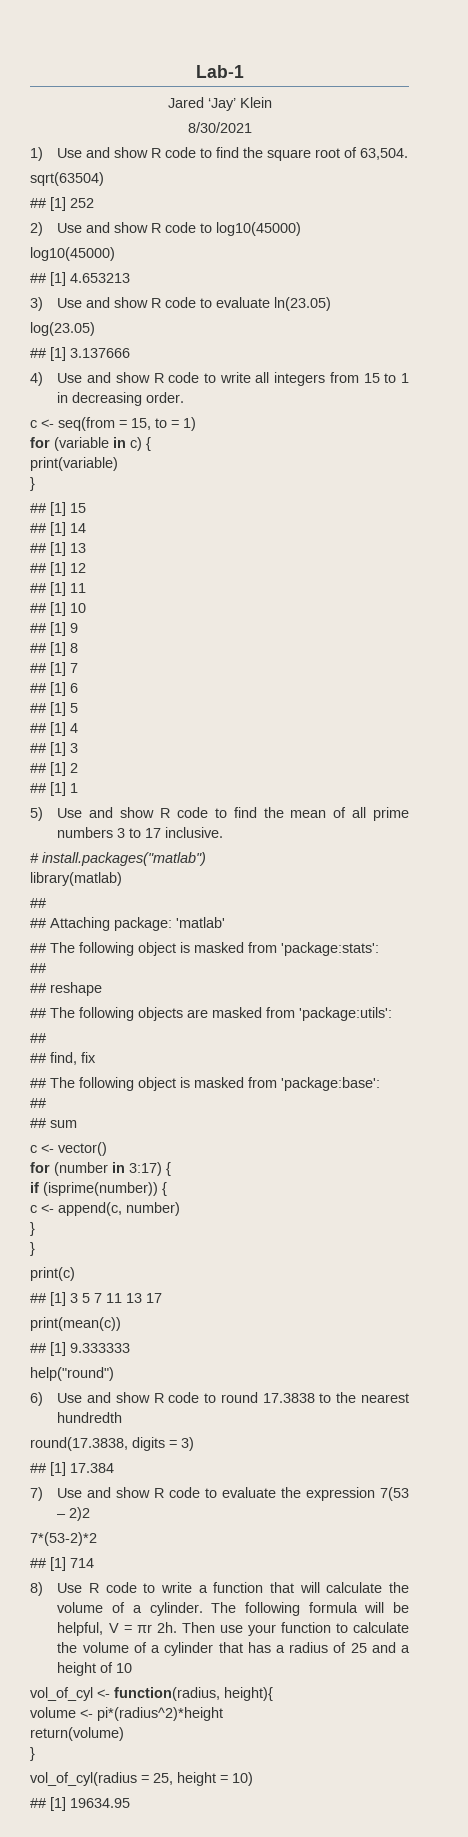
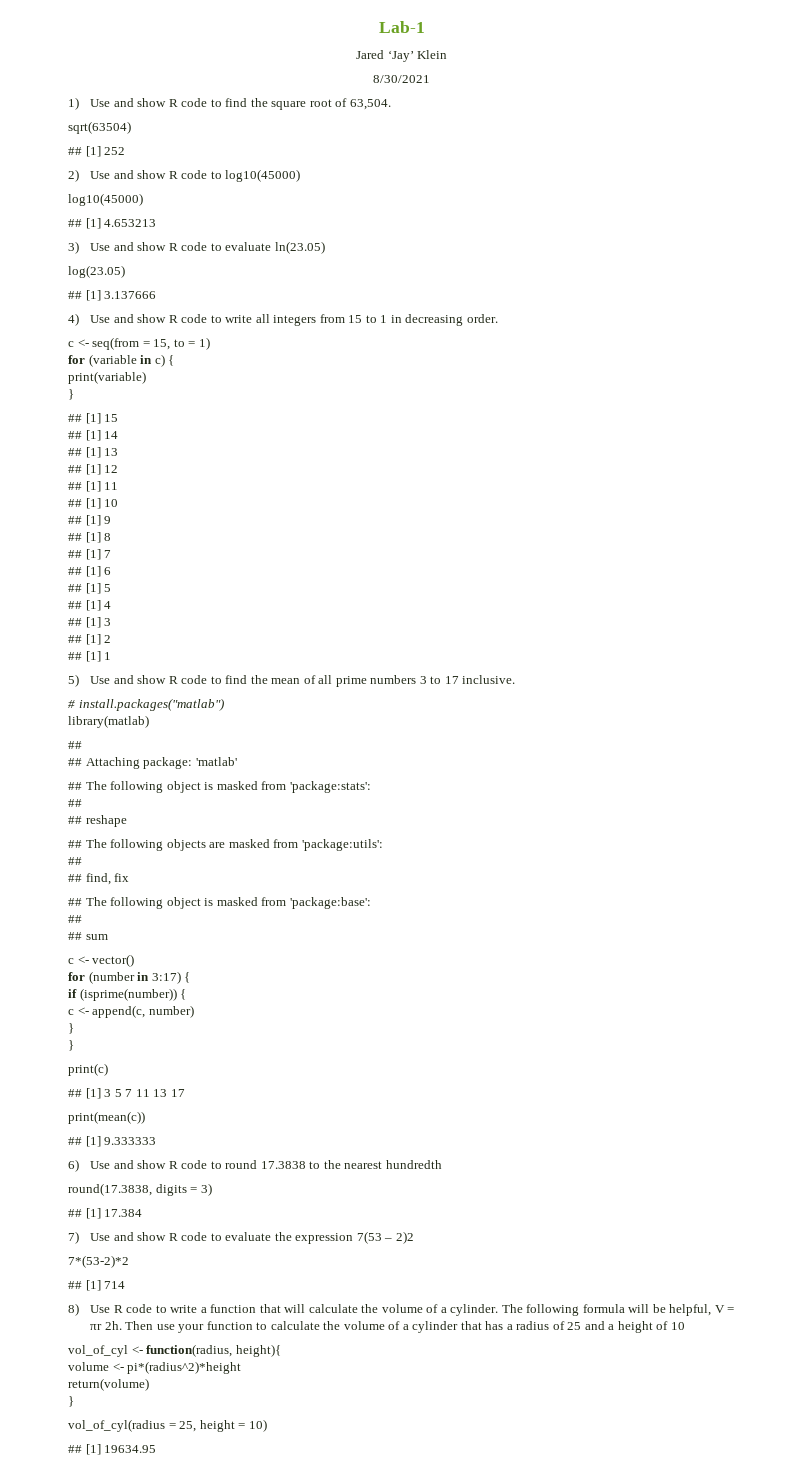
[30,1367,114,1381] // help("round") -> (157, 1141) none

